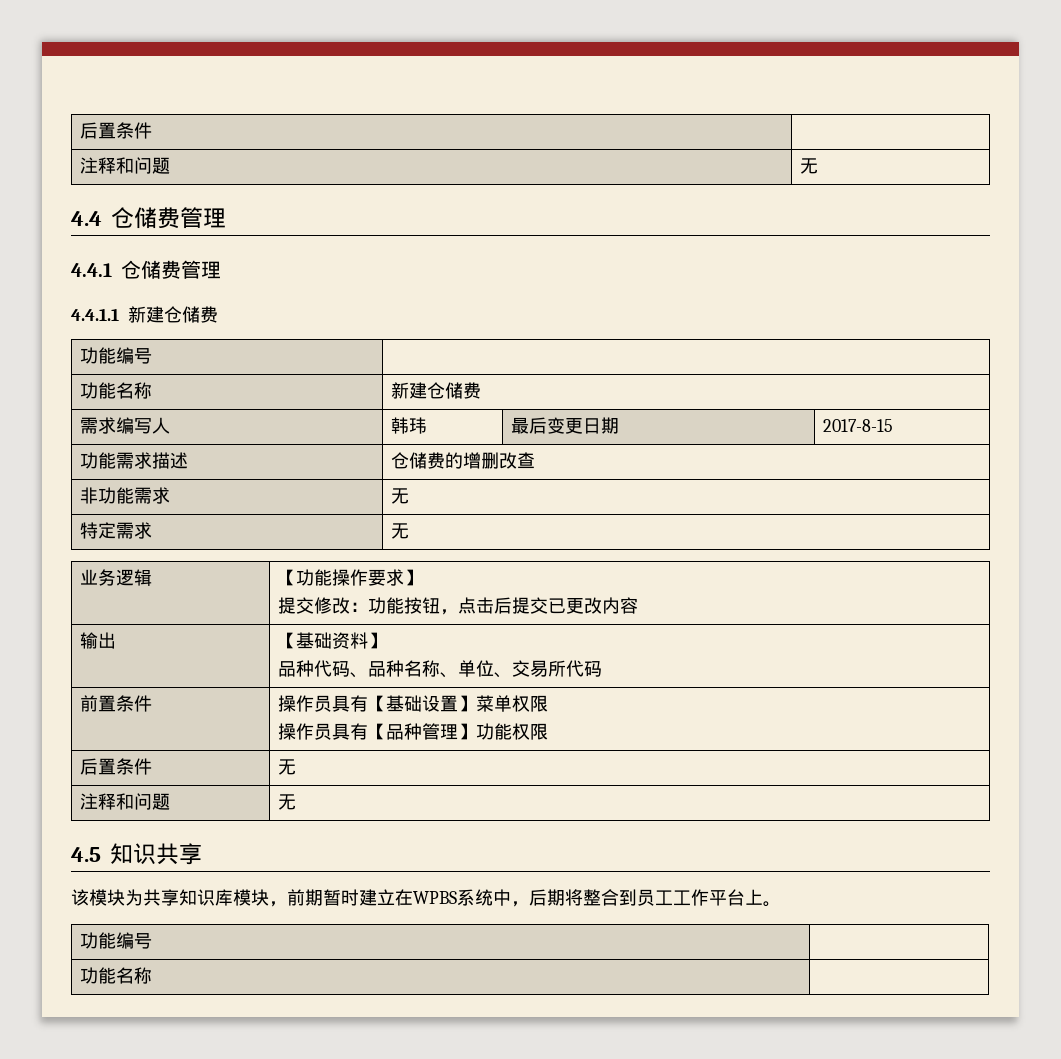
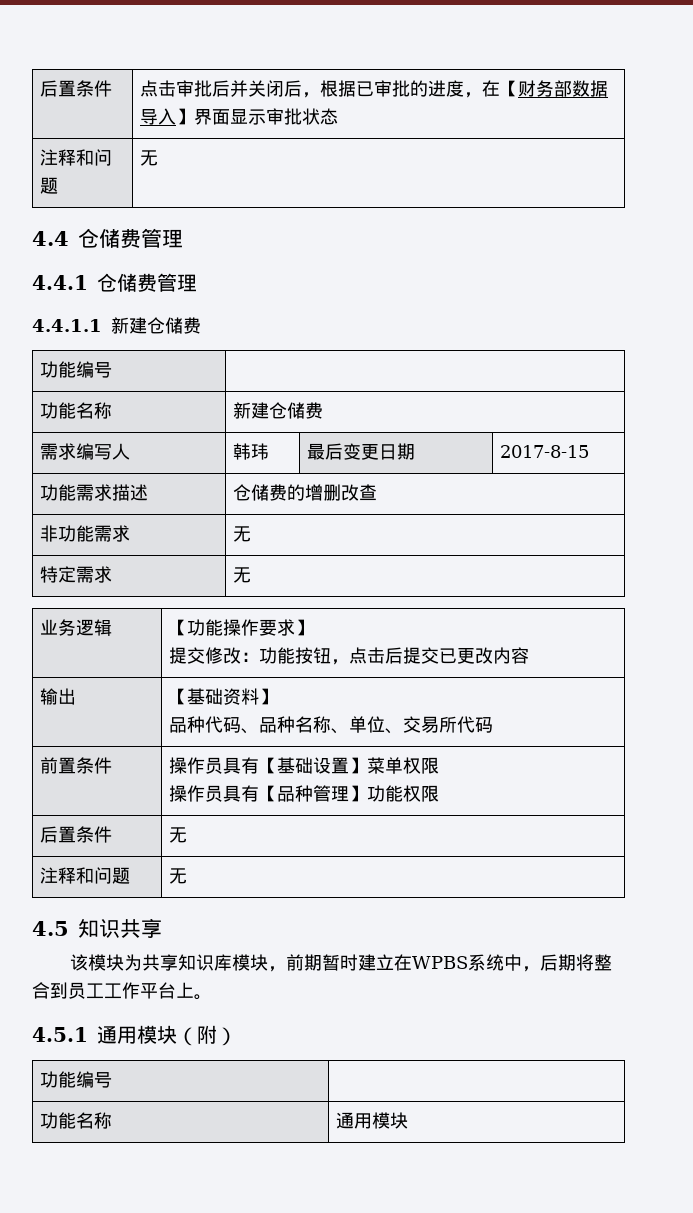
[79,122,152,139] 后置条件 | -> [40,80,113,97] [140,80,609,98] [140,108,339,125] 后置条件 | 点击审批后并关闭后，根据已审批的进度，在【财务部数据导入】界面显示审批状态
[79,932,152,949] [79,967,152,984] // 功能编号 | // 功能名称 | -> [32,1025,237,1046] [40,1071,113,1088] [40,1112,113,1129] [336,1112,409,1129] // 4.5.1通用模块（附） // 功能编号 | // 功能名称 | 通用模块

